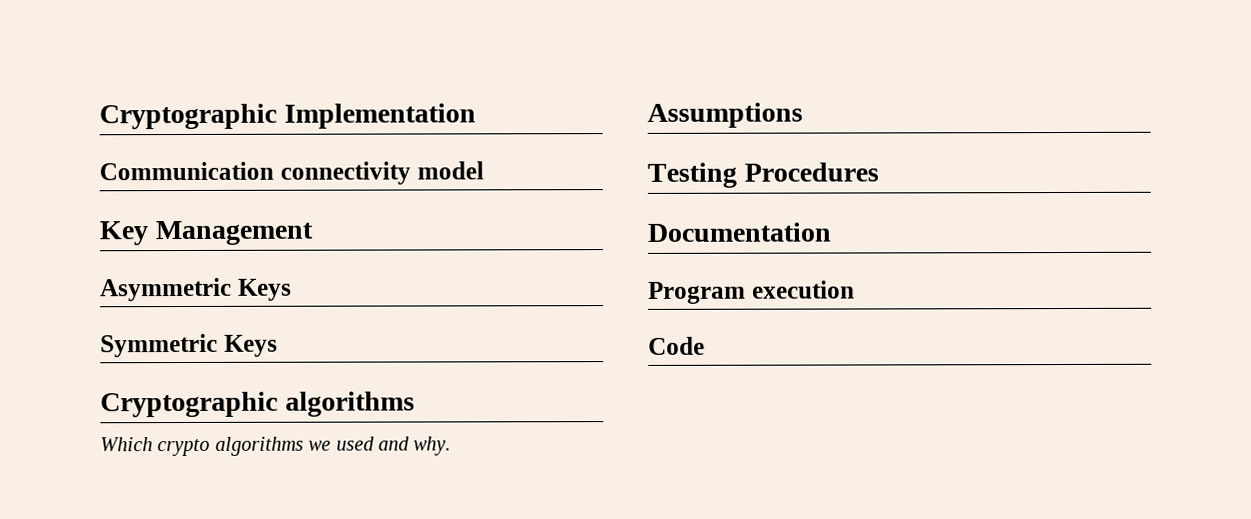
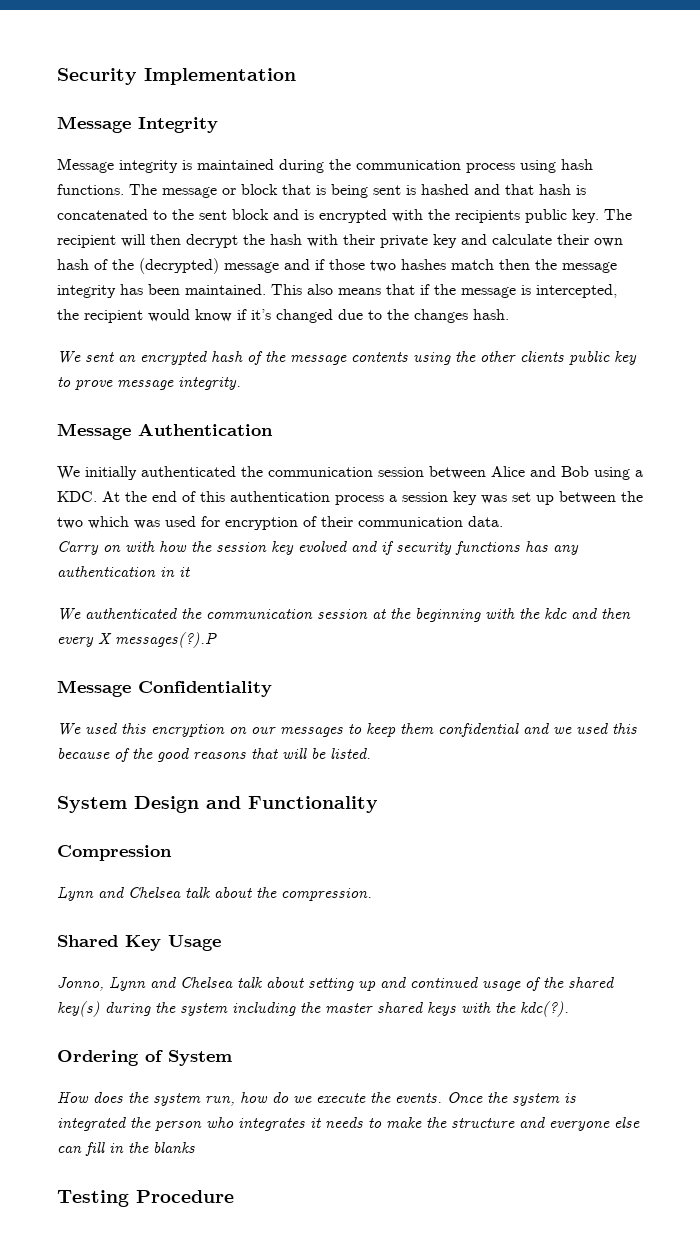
[99,103,277,130] Cryptographic -> [57,68,137,85] Security
[99,161,484,185] [99,220,313,246] [100,277,292,302] [100,333,278,358] [100,391,415,418] [100,436,452,457] [647,102,803,128] [647,162,879,188] [647,222,831,242] [648,280,855,304] [648,336,705,355] Communication connectivity model // Key Management // Asymmetric Keys // Symmetric Keys // Cryptographic algorithms // Which crypto algorithms we used and why. // Assumptions // Testing Procedures // Documentation // Program execution // Code -> [57,116,218,133] [57,158,593,173] [57,184,586,198] [57,209,632,223] [57,234,623,248] [57,258,617,274] [57,284,617,298] [57,309,509,323] [57,351,637,365] [57,377,241,390] [57,423,273,440] [57,466,643,480] [57,491,643,505] [57,516,503,530] [57,541,579,555] [57,566,190,577] [57,608,631,622] [57,632,217,648] [57,680,272,697] [57,723,637,737] [57,748,371,762] [57,796,378,813] [57,845,172,861] [57,887,372,901] [57,935,221,951] [57,977,614,991] [57,1001,569,1017] [57,1050,232,1066] [57,1092,576,1106] [57,1117,640,1131] [57,1142,195,1156] [57,1190,234,1207] Message Integrity // Message integrity is maintained during the communication process using hash functions. The message or block that is being sent is hashed and that hash is concatenated to the sent block and is encrypted with the recipients public key. The recipient will then decrypt the hash with their private key and calculate their own hash of the (decrypted) message and if those two hashes match then the message integrity has been maintained. This also means that if the message is intercepted, the recipient would know if it’s changed due to the changes hash. // We sent an encrypted hash of the message contents using the other clients public key to prove message integrity. // Message Authentication // We initially authenticated the communication session between Alice and Bob using a KDC. At the end of this authentication process a session key was set up between the two which was used for encryption of their communication data. // Carry on with how the session key evolved and if security functions has any authentication in it // We authenticated the communication session at the beginning with the kdc and then every X messages(?).P // Message Confidentiality // We used this encryption on our messages to keep them confidential and we used this because of the good reasons that will be listed. // System Design and Functionality // Compression // Lynn and Chelsea talk about the compression. // Shared Key Usage // Jonno, Lynn and Chelsea talk about setting up and continued usage of the shared key(s) during the system including the master shared keys with the kdc(?). // Ordering of System // How does the system run, how do we execute the events. Once the system is integrated the person who integrates it needs to make the structure and everyone else can fill in the blanks // Testing Procedure

